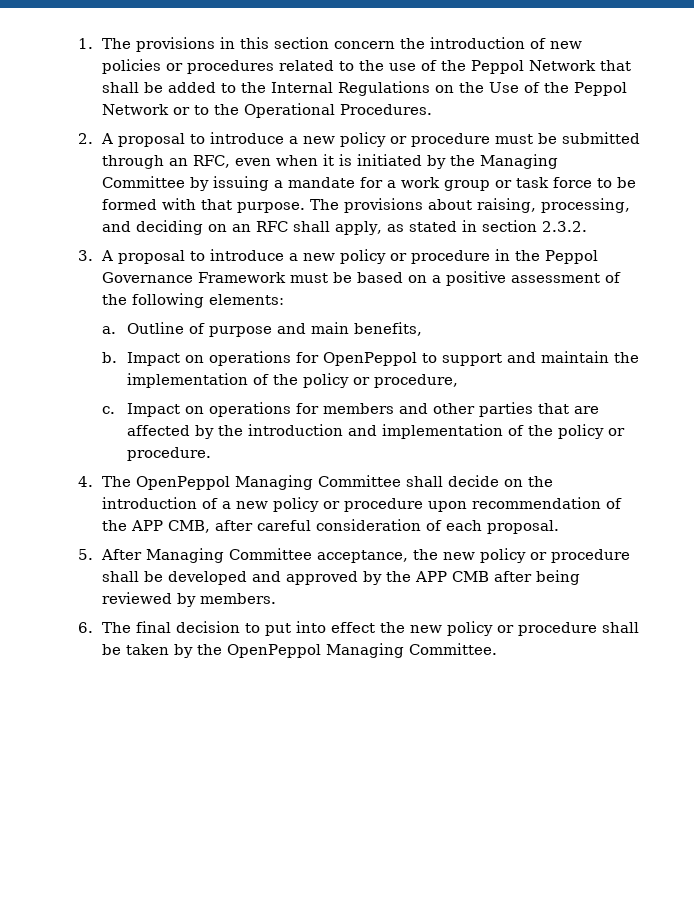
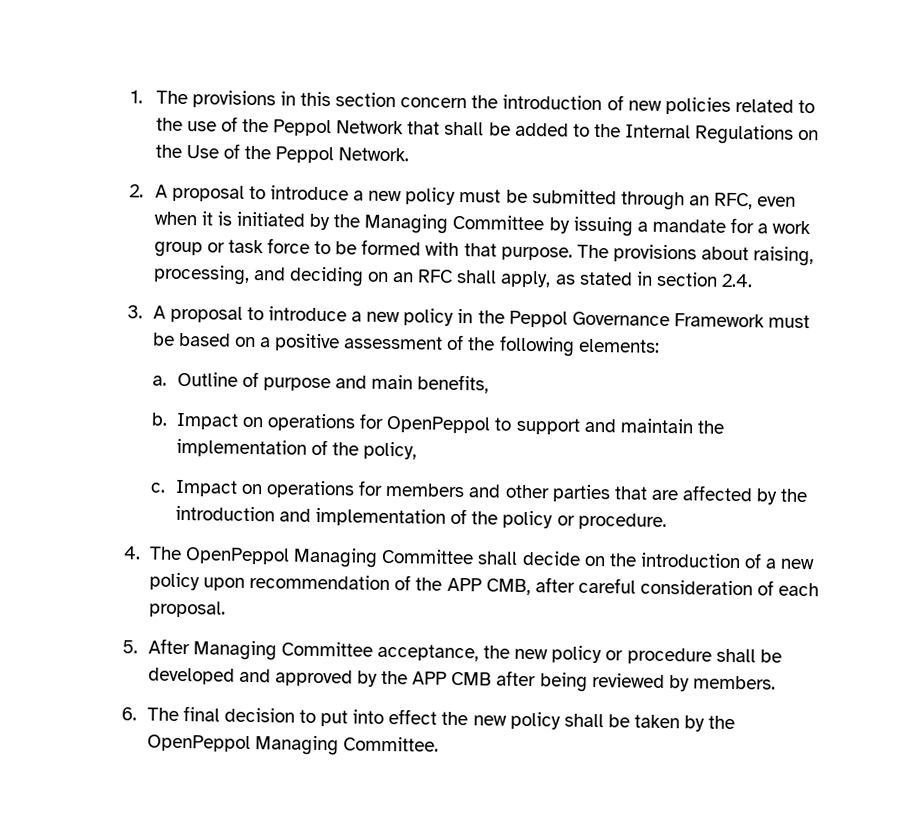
[166,60,275,74] or procedures -> (731, 105) none
[102,103,433,118] Network or to the Operational Procedures. -> [338,147,410,162] Network.
[390,133,491,147] or procedure -> (457, 196) none
[542,221,588,232] 2.3.2. -> [721,273,754,288] 2.4.
[390,250,491,264] or procedure -> (455, 317) none
[302,373,458,388] policy or procedure, -> [363,441,418,460] policy,
[323,498,424,512] or procedure -> (200, 581) none
[497,622,598,636] or procedure -> (561, 720) none

